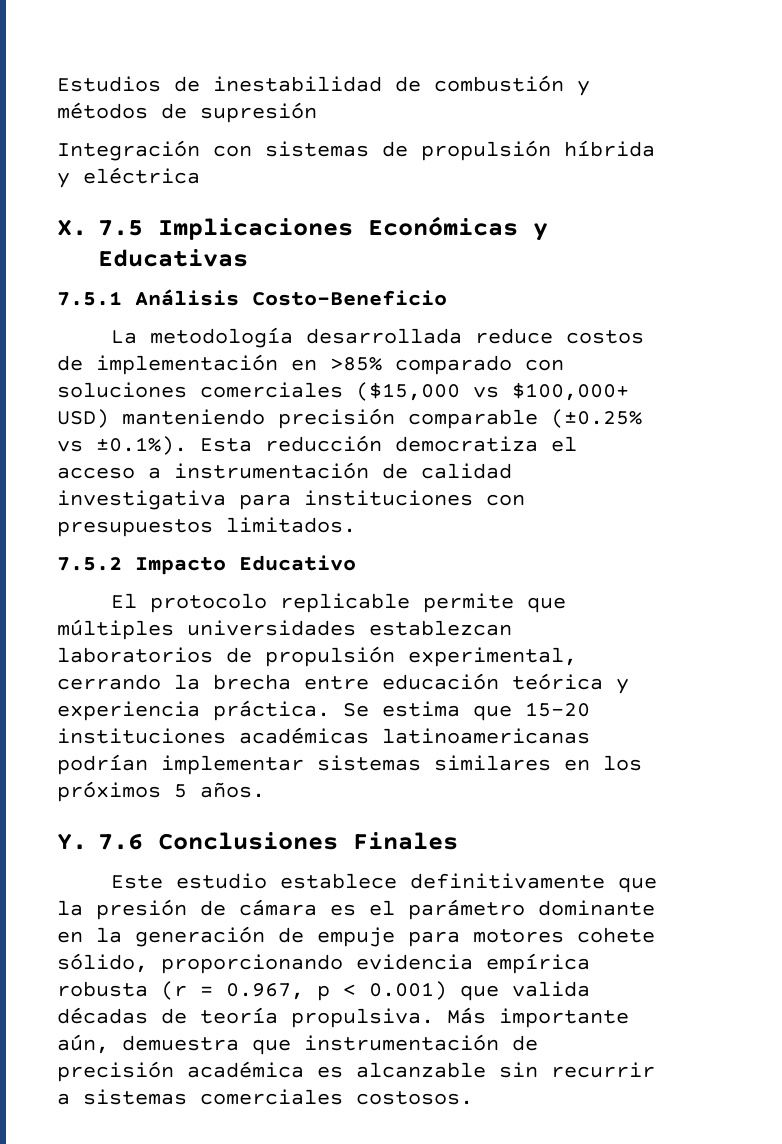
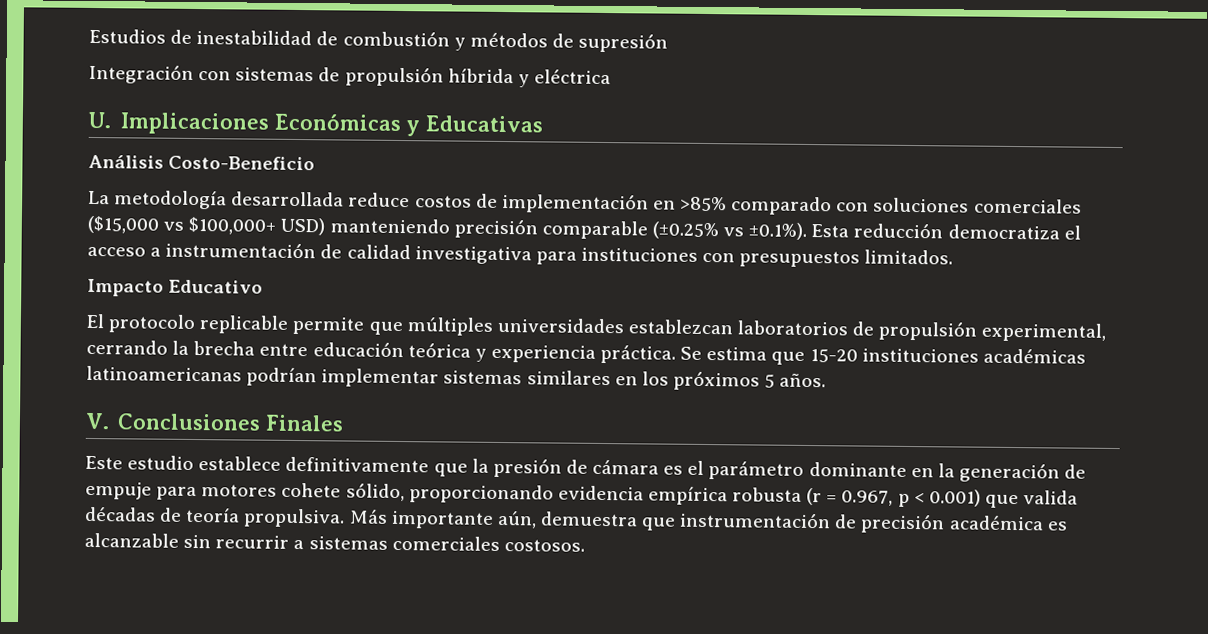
[57,219,143,236] X. 7.5 -> [88,111,111,129] U.
[57,291,122,306] 7.5.1 -> (543, 124) none
[57,557,122,571] 7.5.2 -> (954, 257) none
[57,833,143,850] Y. 7.6 -> [85,412,110,430] V.

